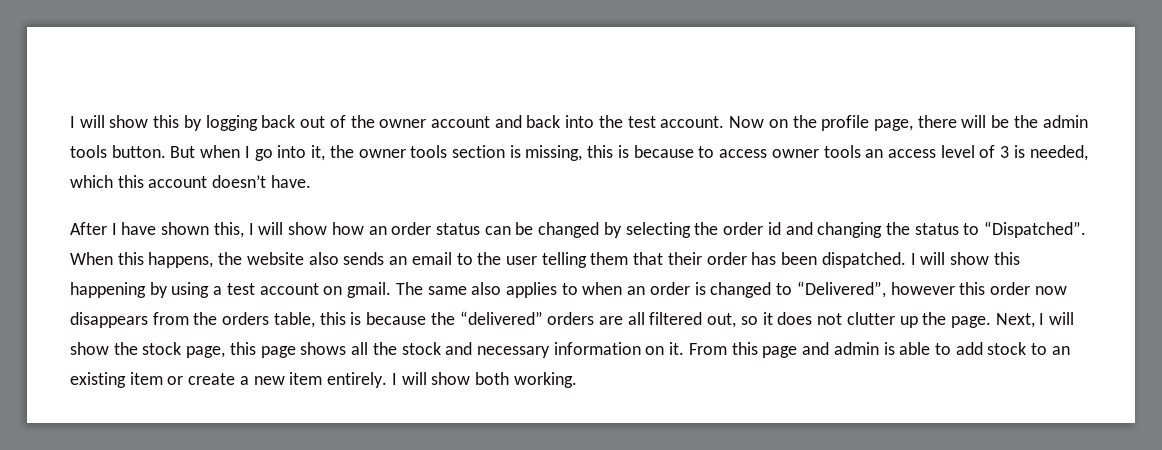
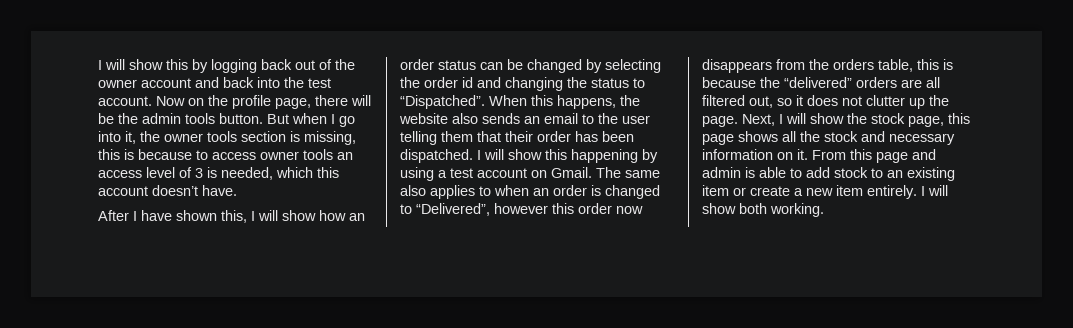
[347,282,392,298] gmail. -> [551,167,592,178] Gmail.

